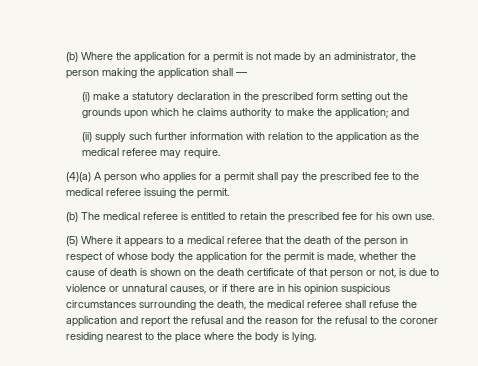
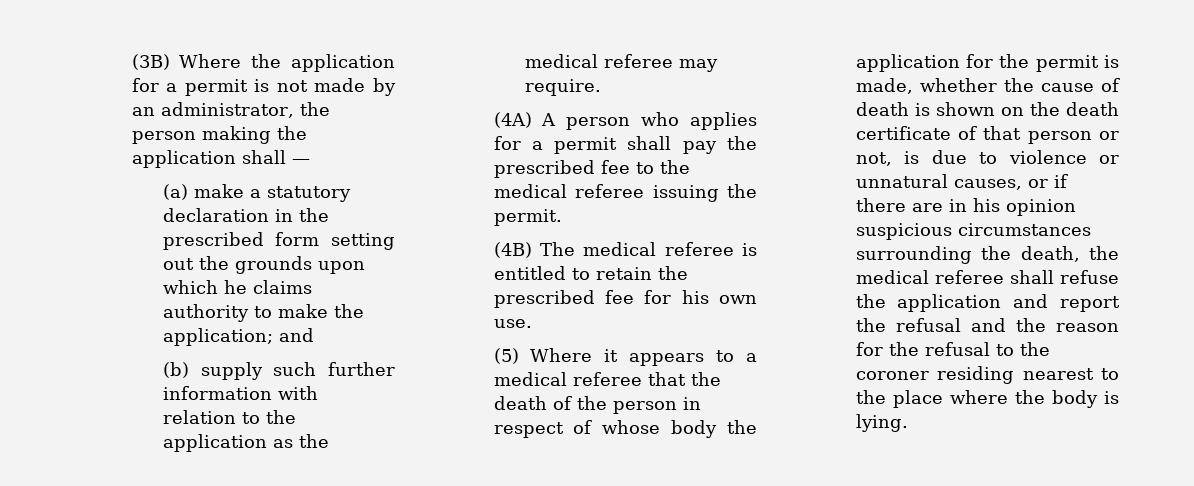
[65,52,78,62] (b) -> [131,54,170,70] (3B)
[82,92,91,102] (i) -> [162,184,188,200] (a)
[82,132,93,142] (ii) -> [162,362,189,378] (b)
[65,172,91,182] (4)(a) -> [493,112,532,128] (4A)
[65,212,78,222] (b) -> [493,242,532,258] (4B)

